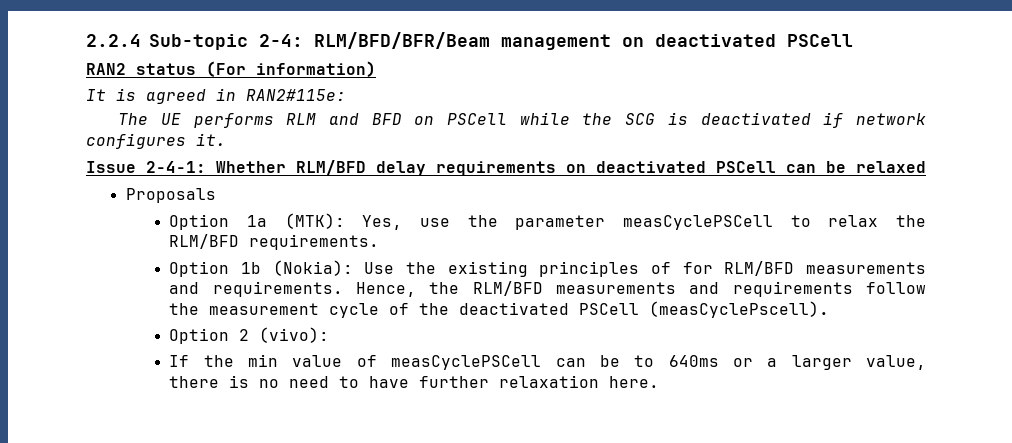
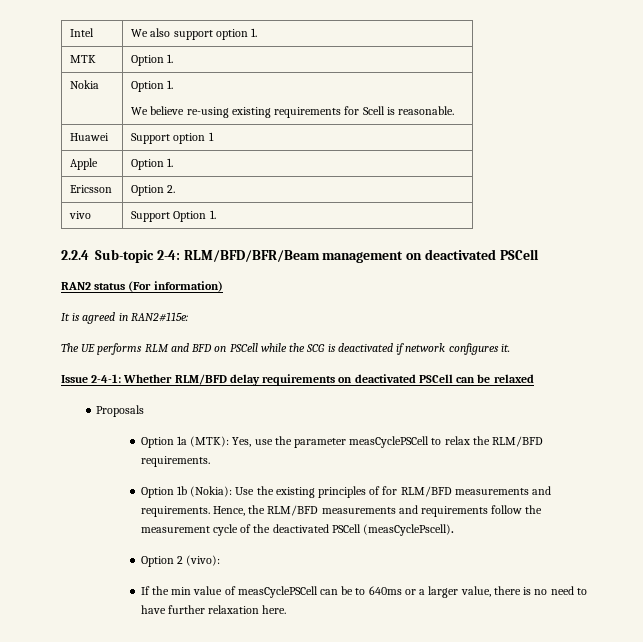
(86, 40) none -> [70,28,95,37] [131,28,258,40] [70,55,97,63] [131,54,174,66] [70,80,100,89] [131,80,174,92] [131,106,455,118] [70,133,110,141] [131,132,214,144] [70,158,99,170] [131,158,174,170] [70,185,113,193] [131,185,176,196] [69,211,92,219] [131,210,216,222] Intel | We also support option 1. // MTK | Option 1. // Nokia | Option 1. // We believe re-using existing requirements for Scell is reasonable. // Huawei | Support option 1 // Apple | Option 1. // Ericsson | Option 2. // vivo | Support Option 1. //

